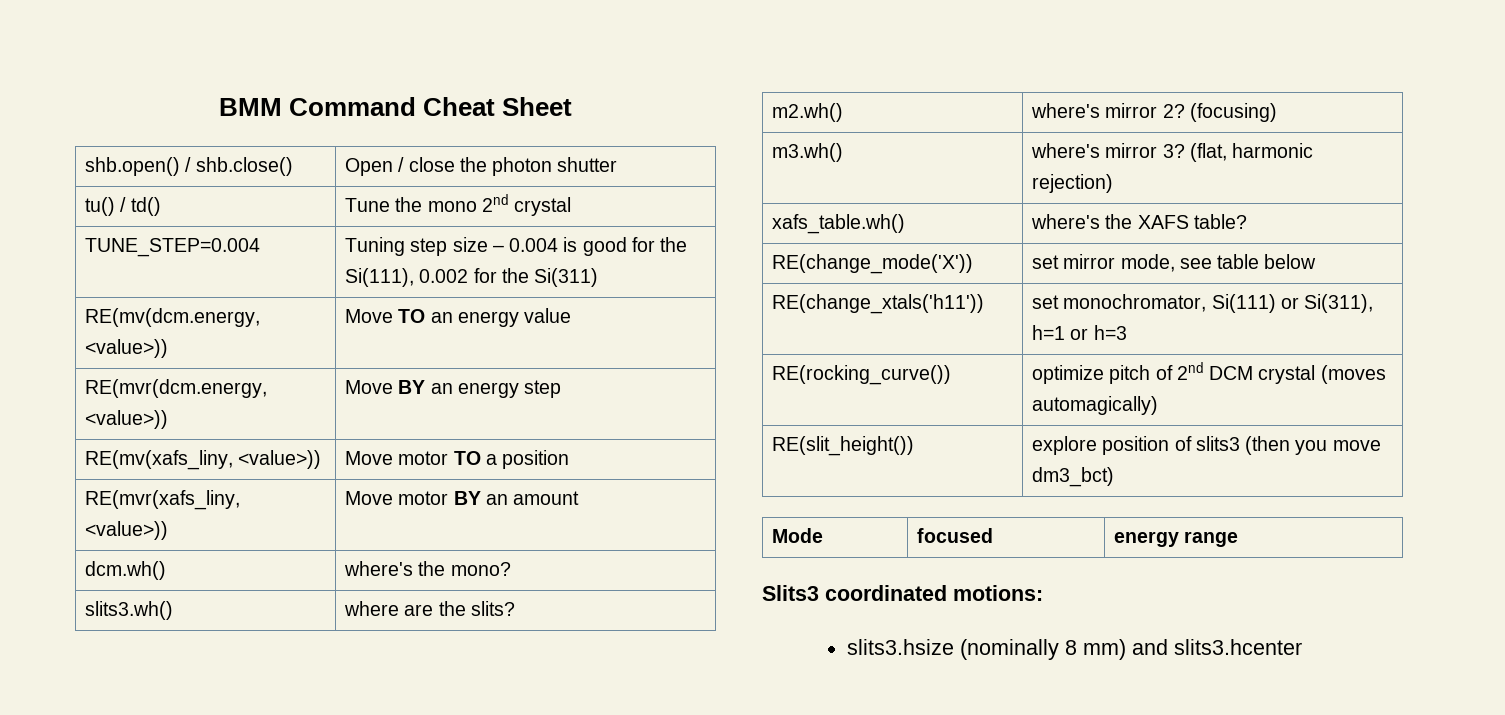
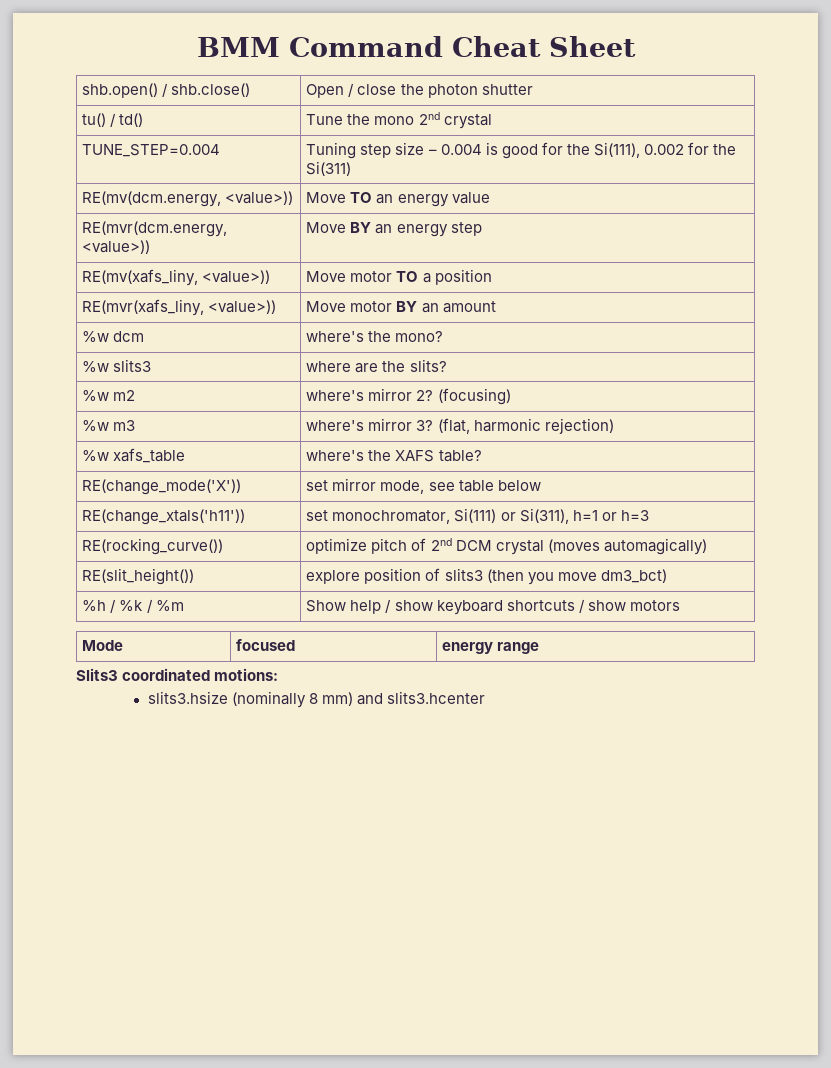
[84,561,166,580] dcm.wh() -> [82,331,145,342] %w dcm
[84,601,173,620] slits3.wh() -> [82,359,152,372] %w slits3
[771,103,843,122] m2.wh() -> [82,390,136,401] %w m2
[771,143,843,162] m3.wh() -> [82,420,136,431] %w m3
[771,214,905,234] xafs_table.wh() -> [82,448,186,463] %w xafs_table
(1114, 477) none -> [82,599,184,613] [306,599,680,615] // %h / %k / %m | Show help / show keyboard shortcuts / show motors

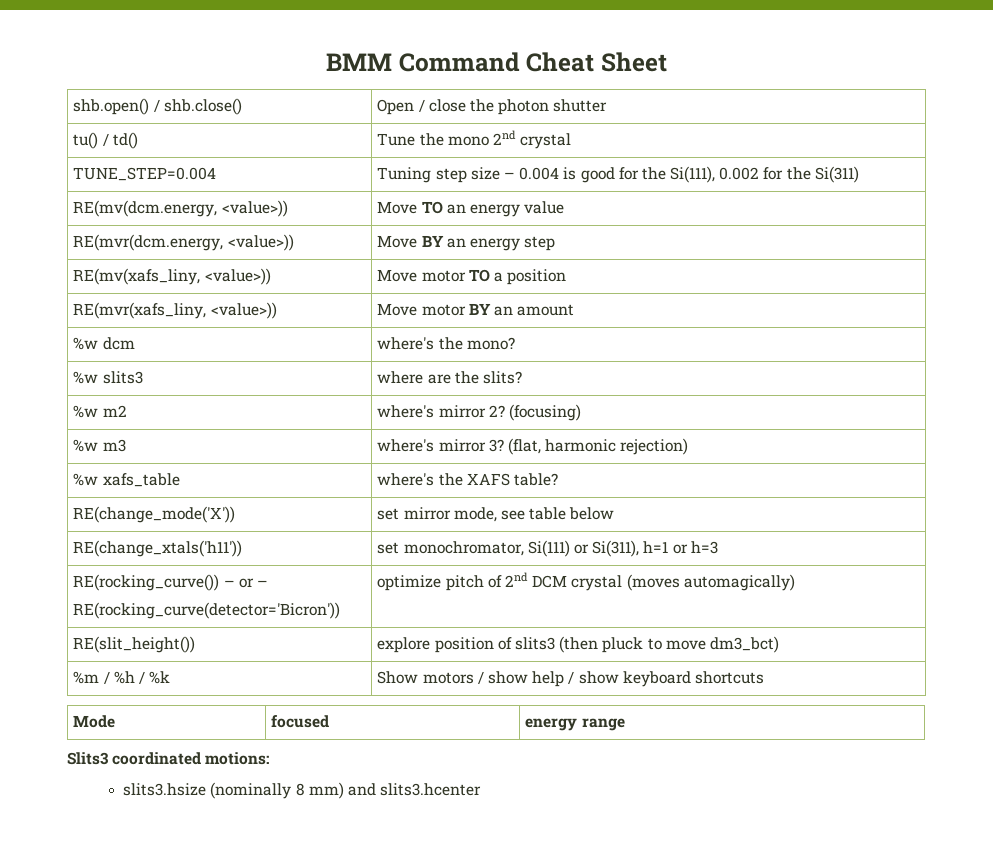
(224, 546) none -> [223,578,268,588] [73,602,341,619] – or – // RE(rocking_curve(detector='Bicron'))
[527,572,554,585] you -> [602,637,662,653] pluck to
(667, 576) none -> [73,671,110,684] %m /
[146,599,184,613] / %m -> (171, 677) none
(347, 606) none -> [422,671,528,684] motors / show
[578,599,680,613] / show motors -> (764, 677) none

